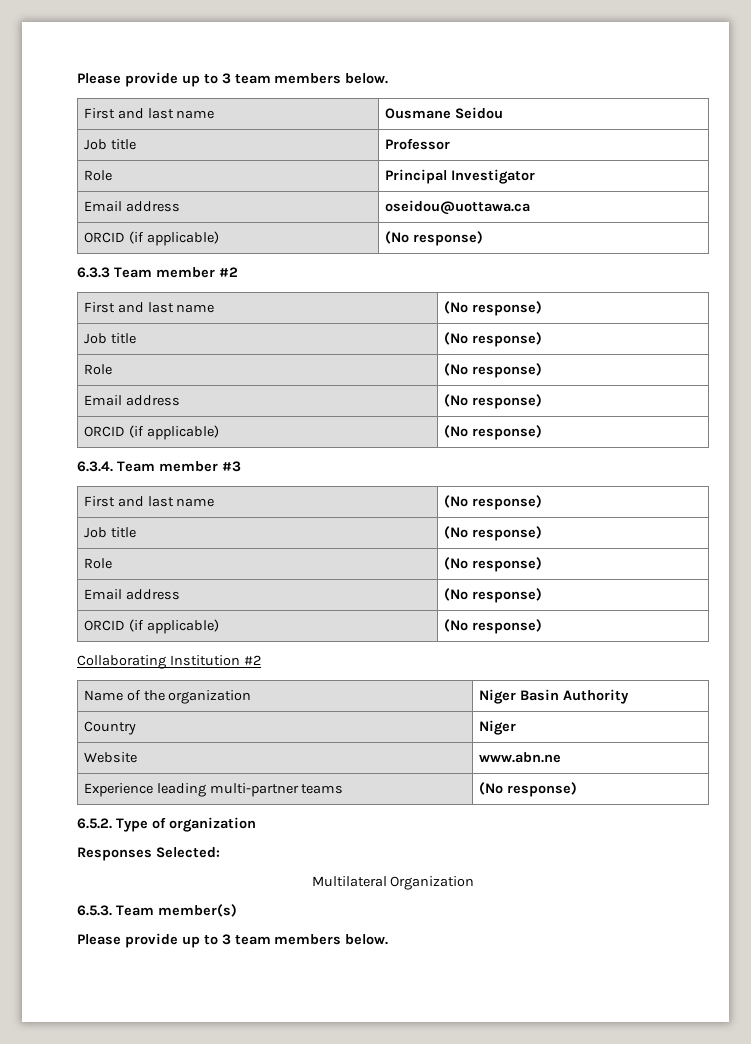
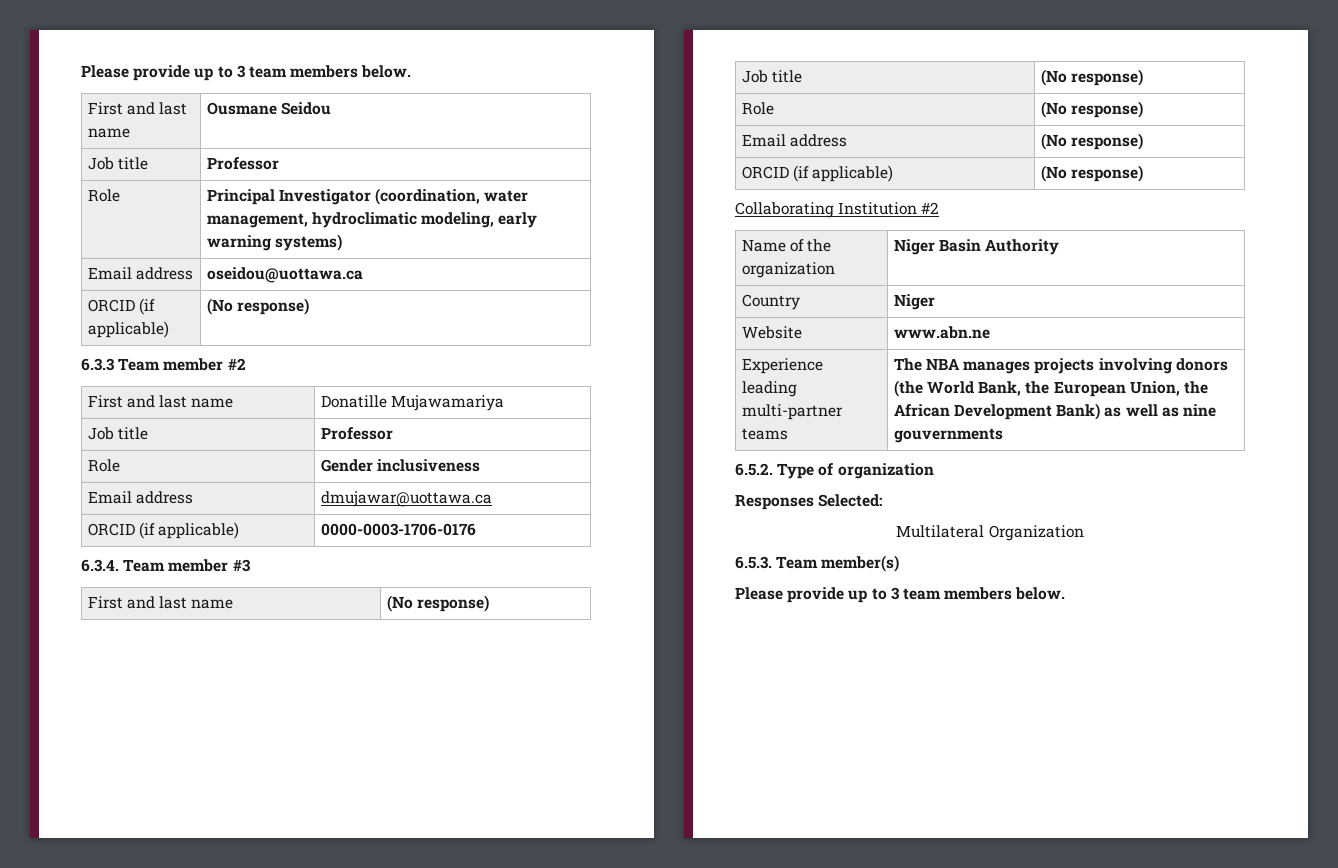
(535, 176) none -> [375,188,529,205] [206,212,538,228] [206,234,342,251] (coordination, water management, hydroclimatic modeling, early warning systems)
[443,301,542,316] [83,333,136,344] [443,332,542,347] [83,364,112,375] [443,363,542,378] [83,395,180,406] [443,394,542,409] [83,425,219,440] [443,425,542,440] (No response) // Job title | (No response) // Role | (No response) // Email address | (No response) // ORCID (if applicable) | (No response) -> [320,395,504,411] [87,427,148,440] [320,427,393,440] [87,459,120,472] [320,459,480,472] [87,491,193,504] [320,491,492,507] [87,522,240,539] [320,523,476,536] Donatille Mujawamariya // Job title | Professor // Role | Gender inclusiveness // Email address | dmujawar@uottawa.ca // ORCID (if applicable) | 0000-0003-1706-0176
[478,782,577,797] (No response) -> [893,358,1228,374] [893,380,1208,397] [893,403,1216,420] [893,428,1003,443] The NBA manages projects involving donors (the World Bank, the European Union, the African Development Bank) as well as nine gouvernments

